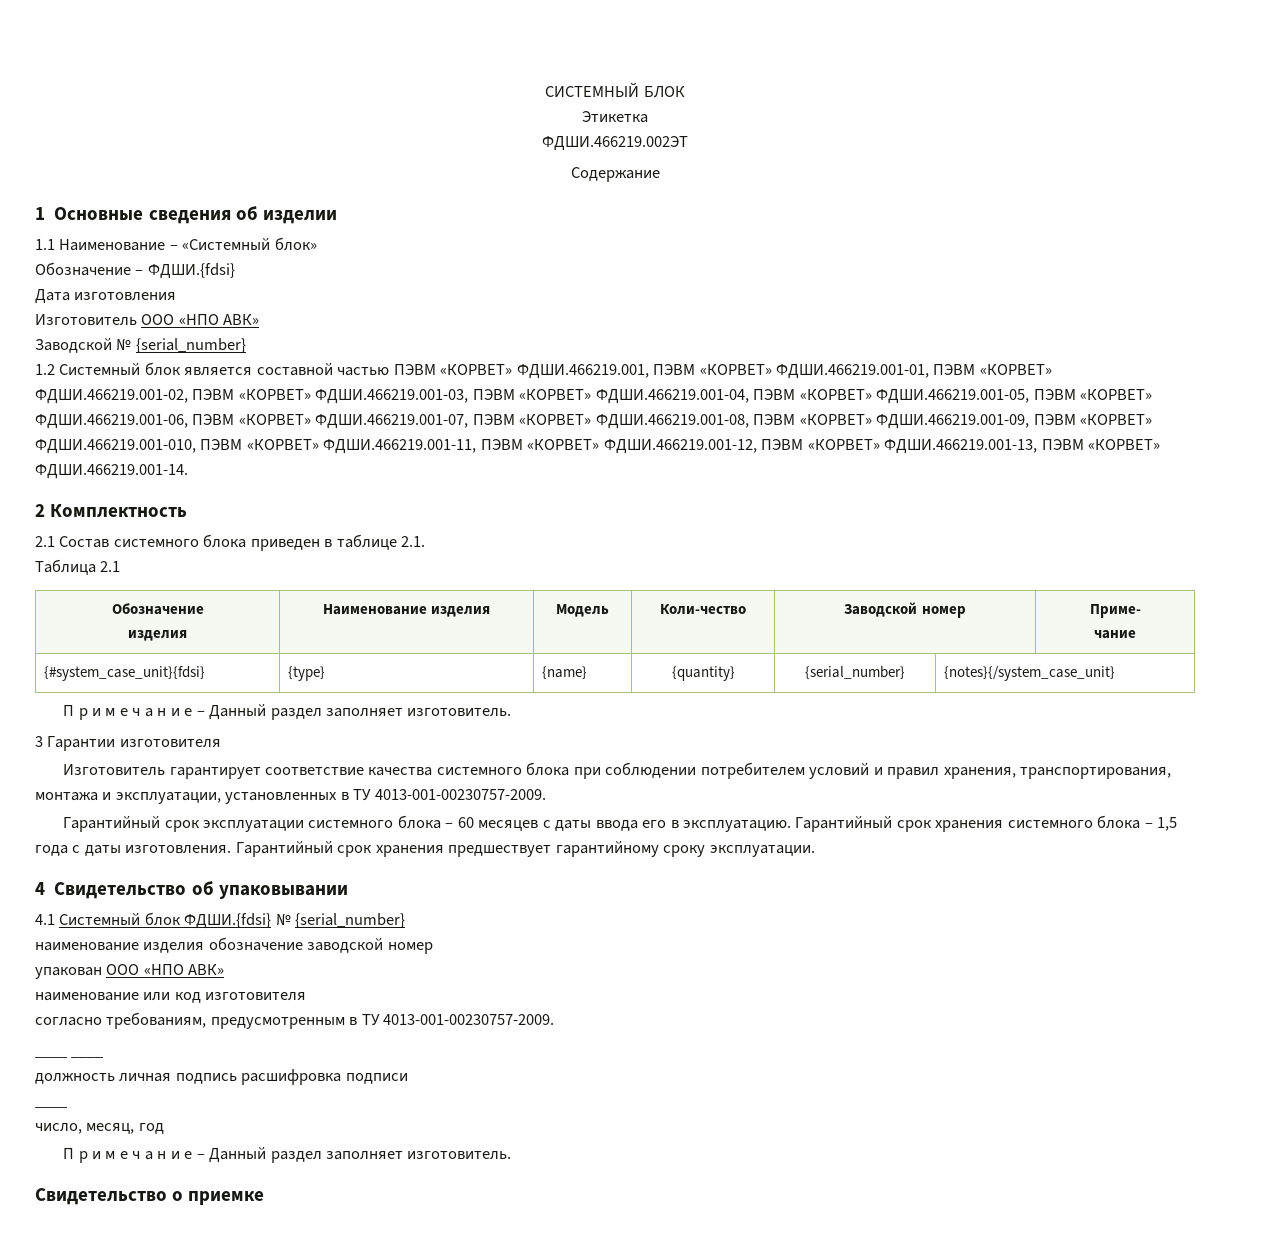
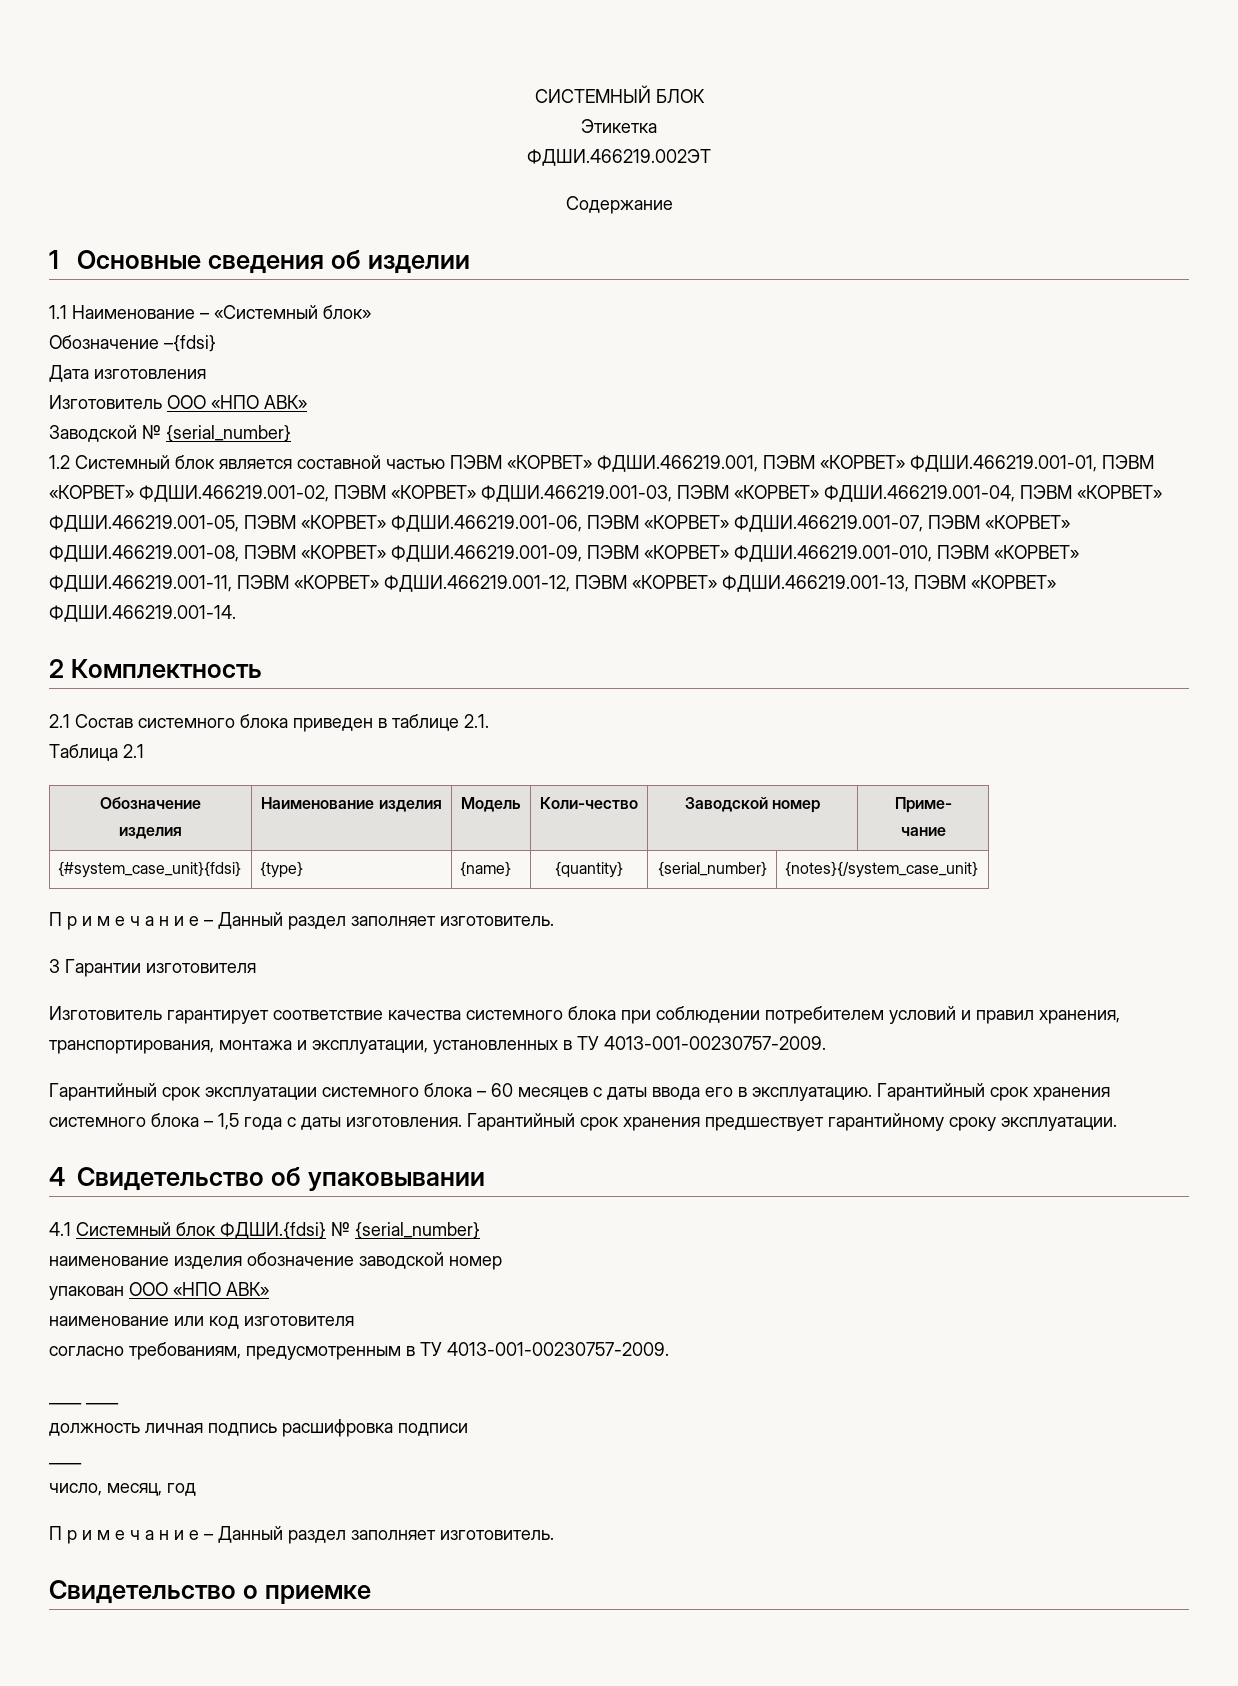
[135,263,235,279] – ФДШИ.{fdsi} -> [164,335,216,352] –{fdsi}

